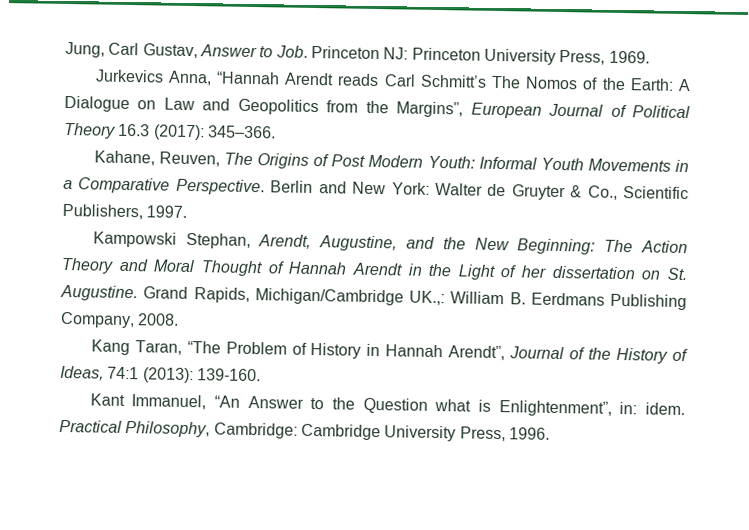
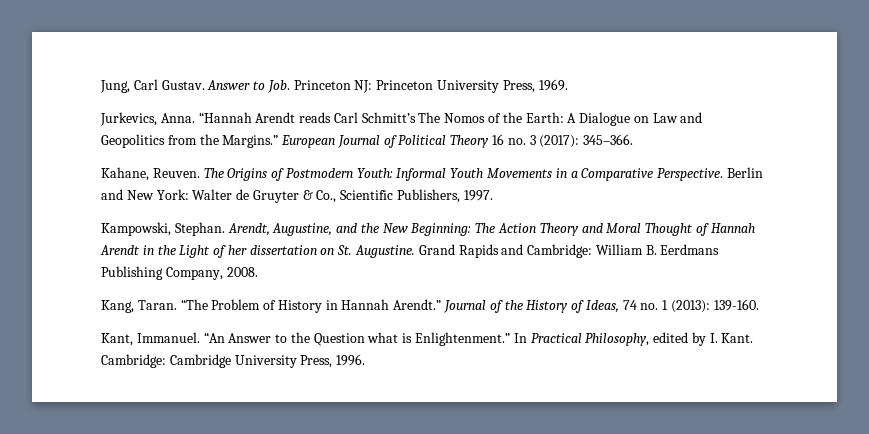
[142,43,198,59] Gustav, -> [161,80,205,90] Gustav.
[94,69,212,86] Jurkevics Anna, -> [100,112,195,126] Jurkevics, Anna.
[396,101,464,118] Margins”, -> [222,135,279,148] Margins.”
[118,123,151,137] 16.3 -> [492,134,536,145] 16 no. 3
[158,151,220,167] Reuven, -> [152,168,200,178] Reuven.
[331,154,424,168] Post Modern -> [285,168,353,178] Postmodern
[92,231,251,249] Kampowski Stephan, -> [101,222,225,236] Kampowski, Stephan.
[193,287,445,306] Rapids, Michigan/Cambridge UK.,: -> [458,244,593,258] Rapids and Cambridge:
[90,339,182,356] Kang Taran, -> [101,300,177,313] Kang, Taran.
[448,345,506,361] Arendt”, -> [393,299,442,310] Arendt.”
[107,366,140,380] 74:1 -> [622,300,669,310] 74 no. 1
[89,393,207,410] Kant Immanuel, -> [101,332,200,346] Kant, Immanuel.
[498,400,686,417] [59,419,211,438] Enlightenment”, in: idem. Practical Philosophy, -> [415,332,754,346] Enlightenment.” In Practical Philosophy, edited by I. Kant.

